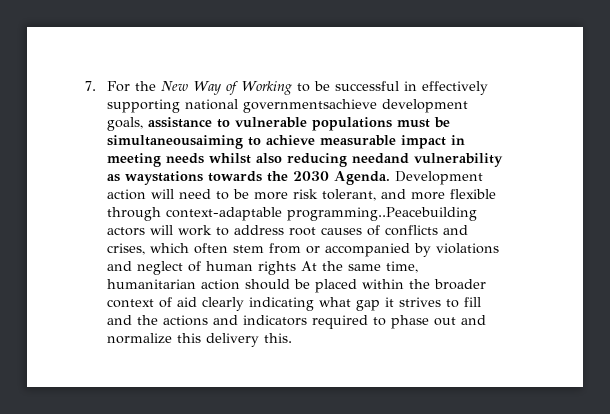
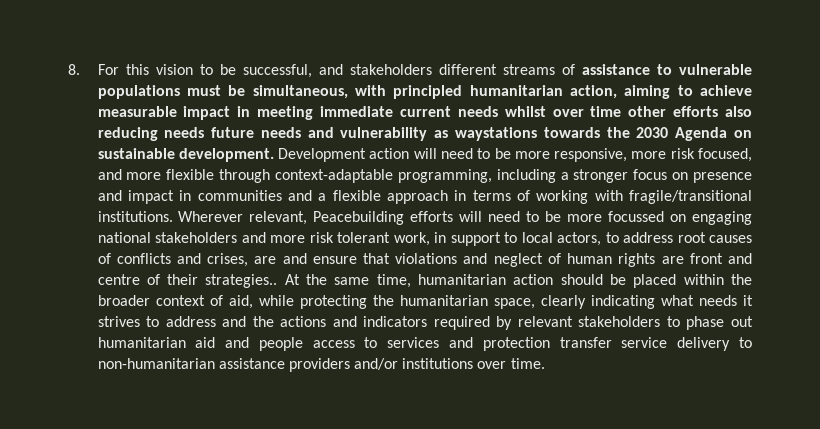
[85,81,489,95] [107,99,469,113] [107,117,144,131] 7. For the New Way of Working to be successful in effectively supporting national governmentsachieve development goals, -> [68,64,575,78] 8. For this vision to be successful, and stakeholders different streams of
[107,135,244,149] simultaneousaiming -> [252,85,671,99] simultaneous, with principled humanitarian action, aiming
[166,153,410,167] needs whilst also reducing needand -> [320,106,753,117] [97,127,334,141] immediate current needs whilst over time other efforts also reducing needs future needs and
[334,171,391,185] Agenda. -> [675,127,752,141] [97,148,274,162] Agenda on sustainable development.
[293,189,377,201] risk tolerant, -> [554,148,752,162] responsive, more risk focused,
[287,207,478,221] [107,225,213,236] programming..Peacebuilding actors will work -> [397,169,752,183] [97,190,752,204] [97,211,753,225] [97,232,602,246] programming, including a stronger focus on presence and impact in communities and a flexible approach in terms of working with fragile/transitional institutions. Wherever relevant, Peacebuilding efforts will need to be more focussed on engaging national stakeholders and more risk tolerant work, in support to local actors,
[150,243,432,257] which often stem from or accompanied by -> [254,253,391,264] are and ensure that
(297, 268) none -> [661,253,752,264] [97,274,278,288] are front and centre of their strategies..
[177,297,198,307] aid -> [228,295,535,309] aid, while protecting the humanitarian space,
[356,300,381,311] gap -> [698,295,737,306] needs
[464,297,482,307] fill -> [165,316,216,327] address
[373,315,487,329] [107,333,293,347] to phase out and normalize this delivery this. -> [496,316,753,330] [97,337,752,351] [97,358,545,372] by relevant stakeholders to phase out humanitarian aid and people access to services and protection transfer service delivery to non-humanitarian assistance providers and/or institutions over time.

